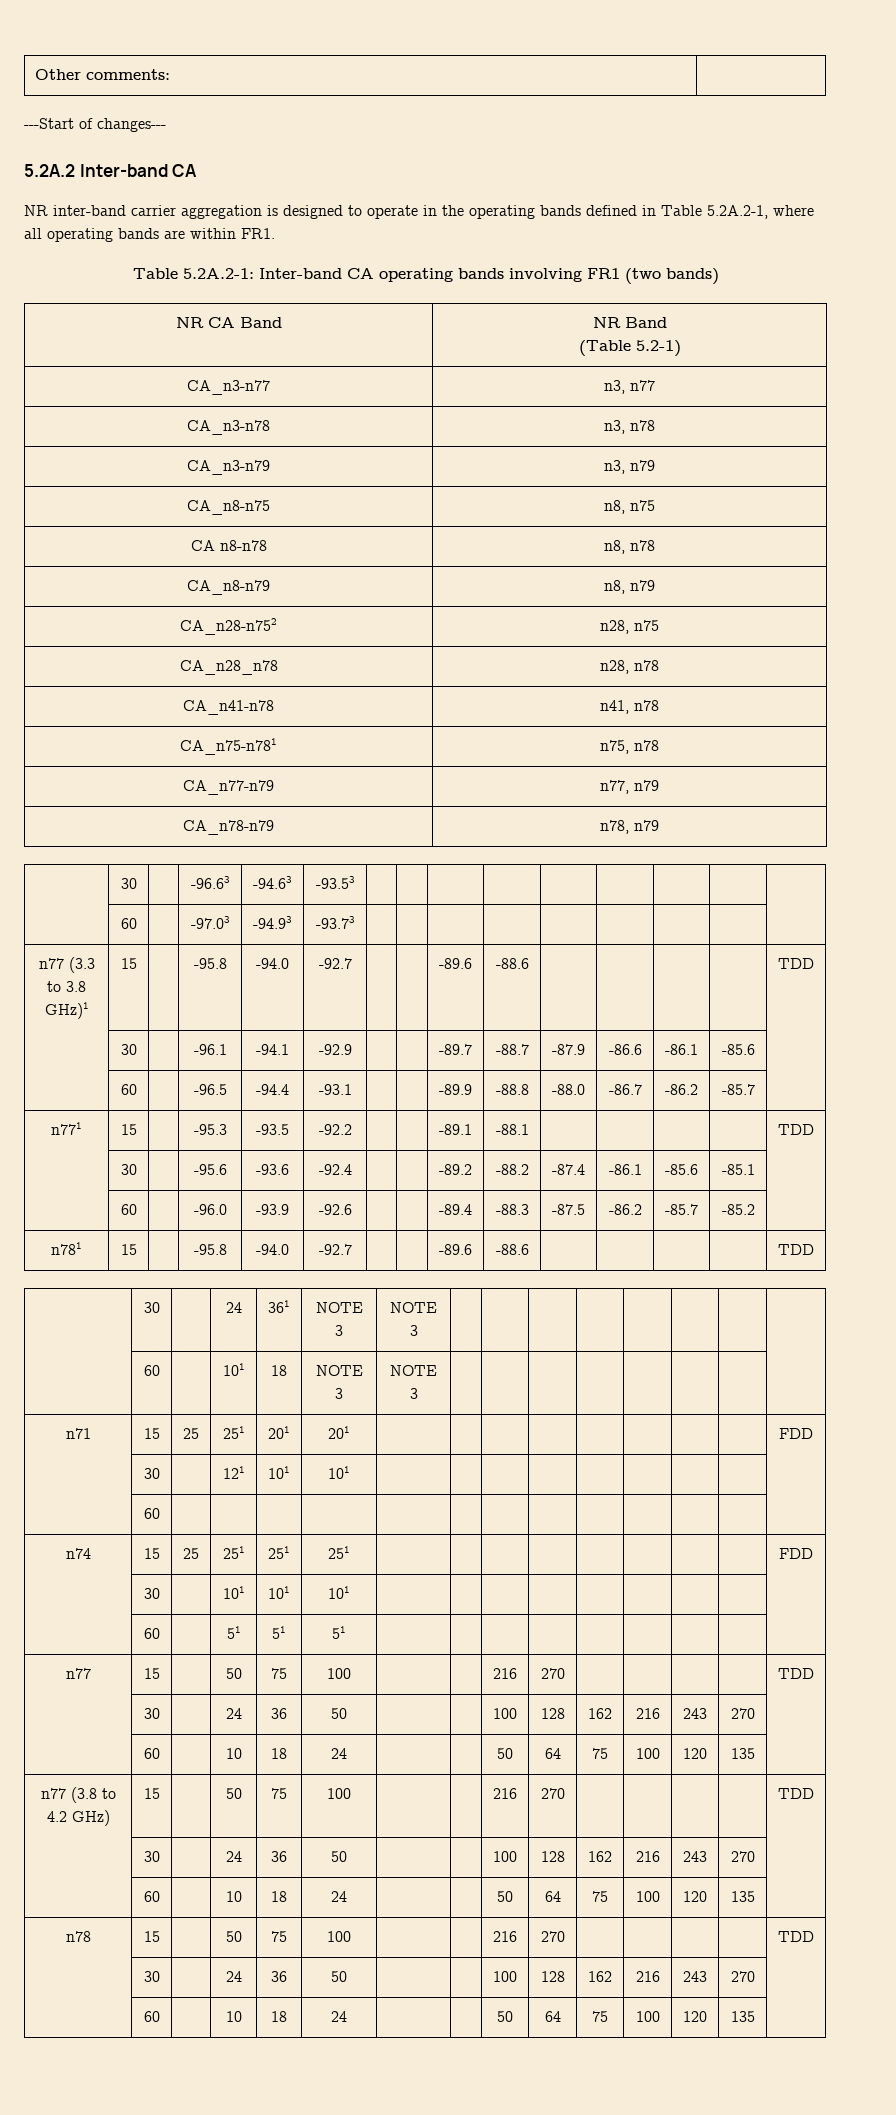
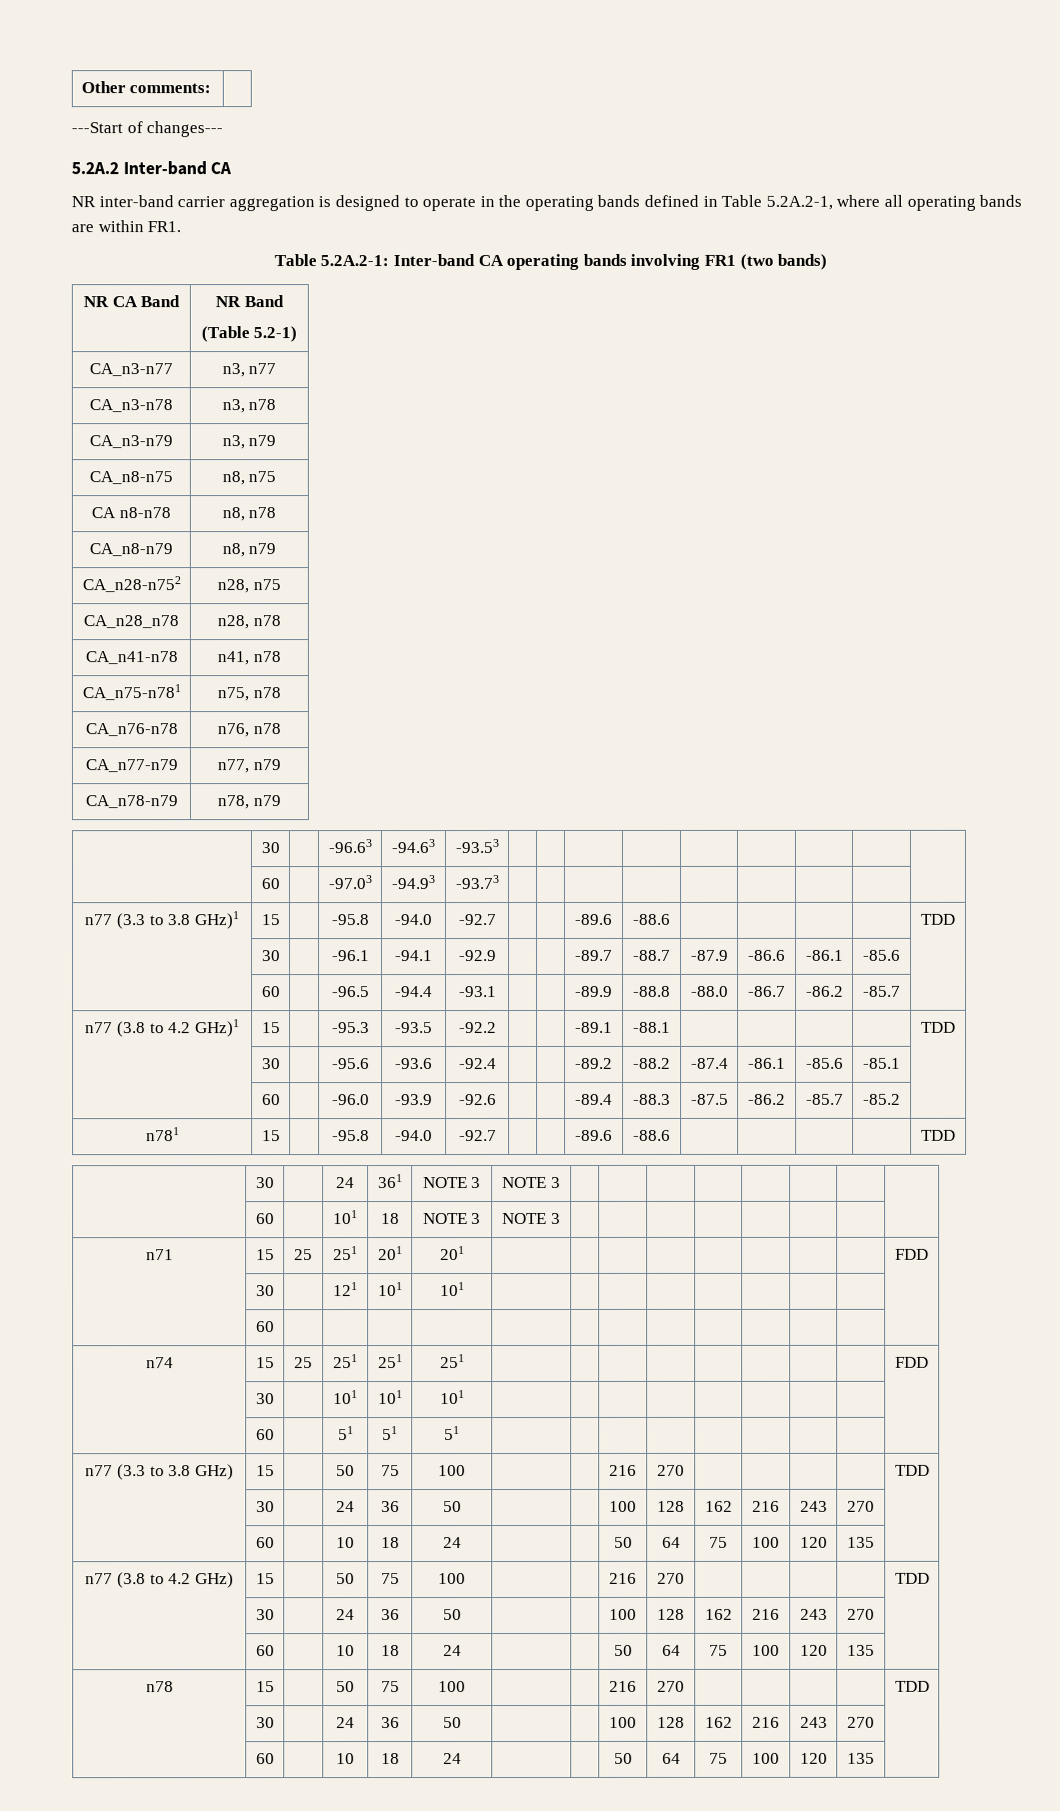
(659, 745) none -> [84,723,178,737] [217,723,281,738] // CA_n76-n78 | n76, n78
[51,1122,82,1135] n771 -> [85,1019,240,1038] n77 (3.8 to 4.2 GHz)1
(91, 1673) none -> [116,1464,234,1481] (3.3 to 3.8 GHz)

